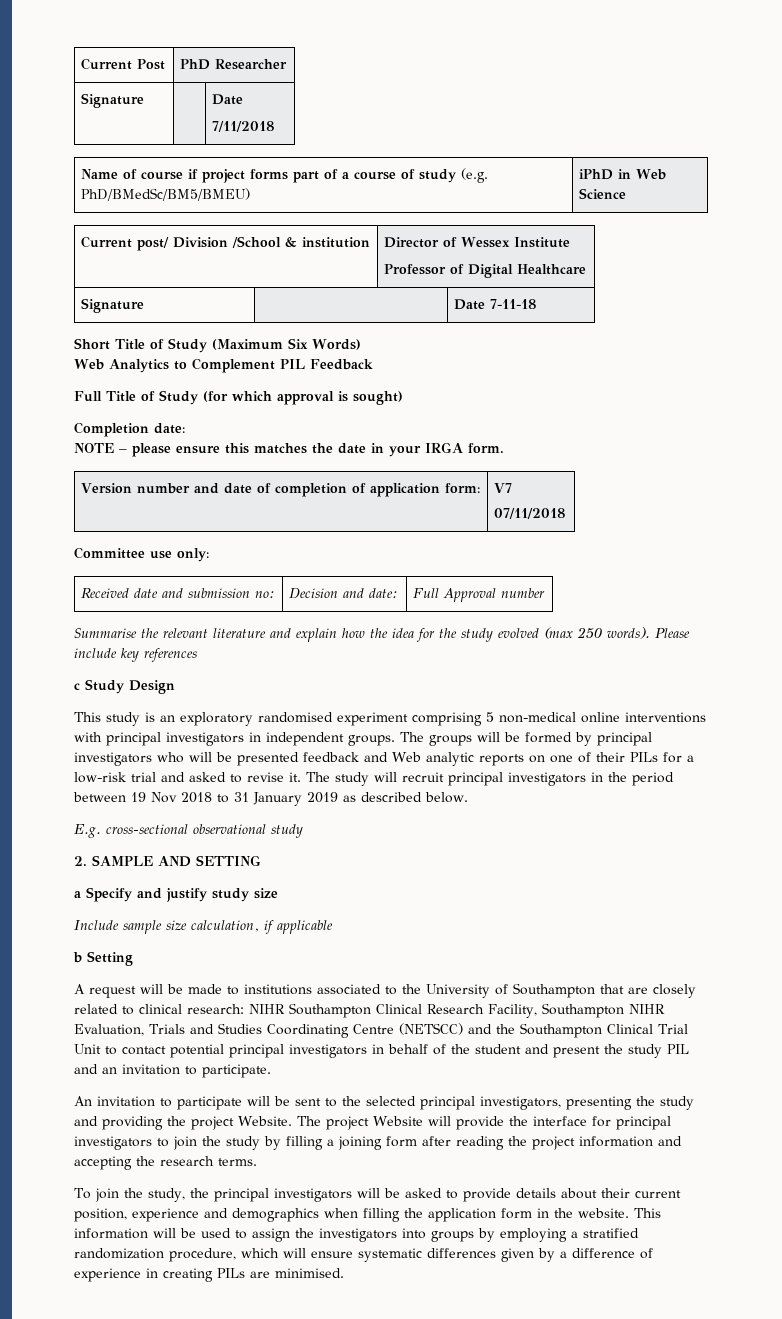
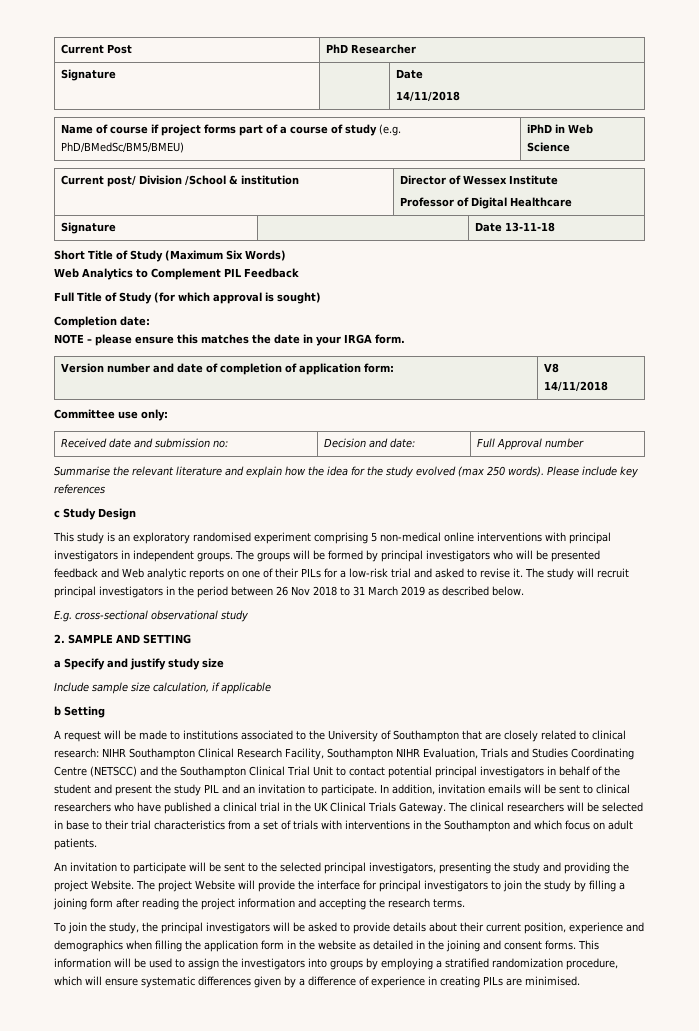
[212,121,276,132] 7/11/2018 -> [395,91,460,102] 14/11/2018
[490,299,538,309] 7-11-18 -> [504,222,555,232] 13-11-18
[494,483,513,493] [494,508,567,519] V7 // 07/11/2018 -> [543,363,559,373] [543,381,608,392] V8 // 14/11/2018
[131,792,146,802] 19 -> [276,586,288,596] 26
[253,792,302,806] January -> [368,586,398,596] March
(271, 1071) none -> [380,784,630,795] [54,802,643,814] [54,820,633,832] [54,838,97,850] In addition, invitation emails will be sent to clinical researchers who have published a clinical trial in the UK Clinical Trials Gateway. The clinical researchers will be selected in base to their trial characteristics from a set of trials with interventions in the Southampton and which focus on adult patients.
[578,1208,629,1218] website. -> [318,940,576,952] website as detailed in the joining and consent forms.

